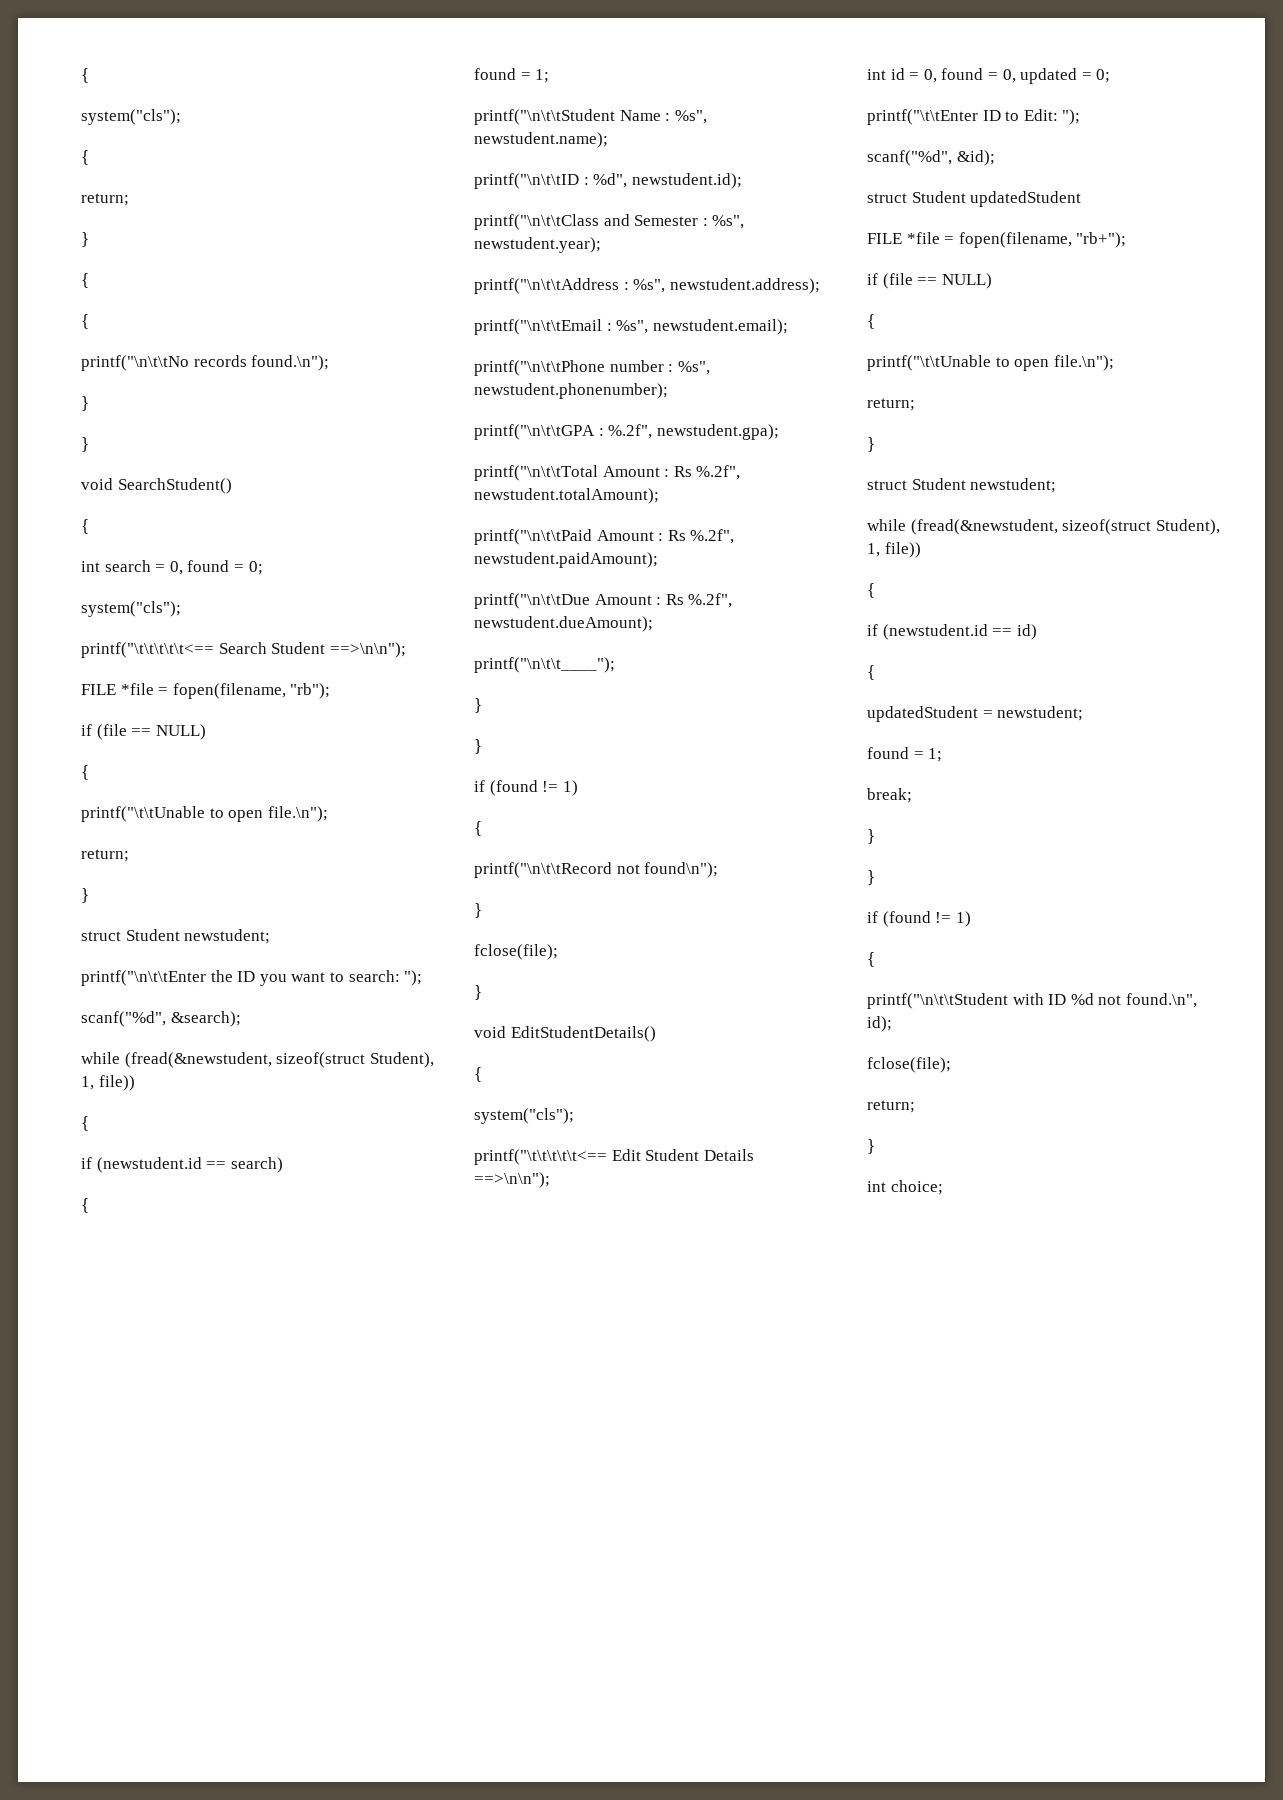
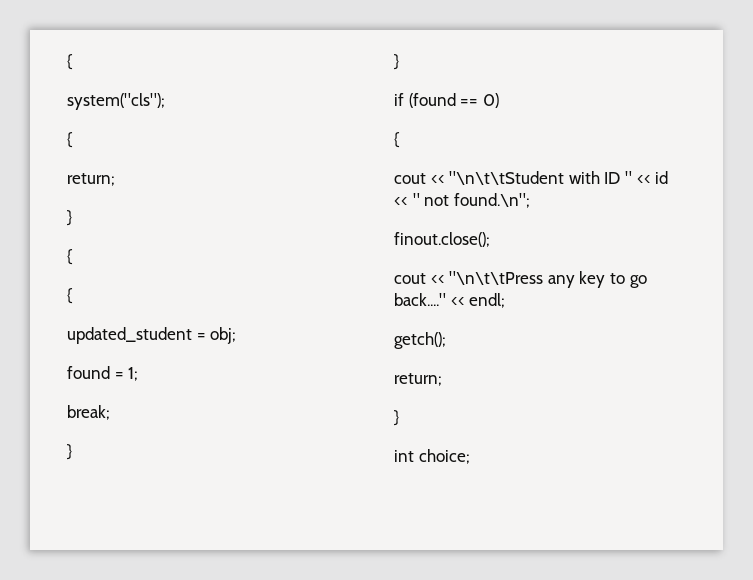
[81,355,330,371] [81,396,89,411] [81,437,89,452] [81,478,232,494] [81,519,89,534] [81,560,263,575] [81,601,181,617] [81,642,406,658] [81,683,331,699] [81,724,206,740] [81,765,89,780] [81,806,328,822] [81,849,129,862] [81,888,89,903] [81,929,271,944] [81,970,423,986] [81,1011,241,1027] [81,1052,434,1068] [81,1075,135,1091] [81,1116,89,1131] [81,1157,283,1173] [81,1198,89,1213] [474,68,550,83] [474,109,707,125] [474,132,608,148] [474,173,742,189] [474,214,745,230] [474,237,601,253] [474,278,820,294] [474,319,788,335] [474,360,710,376] [474,383,668,399] [474,424,779,440] [474,465,741,481] [474,488,659,504] [474,529,735,545] [474,552,658,568] [474,593,733,609] [474,616,653,632] [474,657,615,673] [474,698,482,713] [474,739,482,754] [474,780,578,796] [474,821,482,836] [474,862,719,878] [474,903,482,918] [474,944,558,960] [474,985,482,1000] [474,1026,656,1042] [474,1067,482,1082] [474,1108,574,1124] [474,1149,754,1165] [474,1172,550,1188] [867,68,1111,84] [867,109,1081,125] [867,150,995,166] [867,191,1082,207] [867,232,1127,248] [867,273,992,289] [867,314,875,329] [867,355,1114,371] [867,398,915,411] [867,437,875,452] [867,478,1057,493] [867,519,1220,535] [867,542,921,558] [867,583,875,598] [867,624,1037,640] [867,665,875,680] [867,706,1084,722] printf("\n\t\tNo records found.\n"); // } // } // void SearchStudent() // { // int search = 0, found = 0; // system("cls"); // printf("\t\t\t\t\t<== Search Student ==>\n\n"); // FILE *file = fopen(filename, "rb"); // if (file == NULL) // { // printf("\t\tUnable to open file.\n"); // return; // } // struct Student newstudent; // printf("\n\t\tEnter the ID you want to search: "); // scanf("%d", &search); // while (fread(&newstudent, sizeof(struct Student), 1, file)) // { // if (newstudent.id == search) // { // found = 1; // printf("\n\t\tStudent Name : %s", newstudent.name); // printf("\n\t\tID : %d", newstudent.id); // printf("\n\t\tClass and Semester : %s", newstudent.year); // printf("\n\t\tAddress : %s", newstudent.address); // printf("\n\t\tEmail : %s", newstudent.email); // printf("\n\t\tPhone number : %s", newstudent.phonenumber); // printf("\n\t\tGPA : %.2f", newstudent.gpa); // printf("\n\t\tTotal Amount : Rs %.2f", newstudent.totalAmount); // printf("\n\t\tPaid Amount : Rs %.2f", newstudent.paidAmount); // printf("\n\t\tDue Amount : Rs %.2f", newstudent.dueAmount); // printf("\n\t\t____"); // } // } // if (found != 1) // { // printf("\n\t\tRecord not found\n"); // } // fclose(file); // } // void EditStudentDetails() // { // system("cls"); // printf("\t\t\t\t\t<== Edit Student Details ==>\n\n"); // int id = 0, found = 0, updated = 0; // printf("\t\tEnter ID to Edit: "); // scanf("%d", &id); // struct Student updatedStudent // FILE *file = fopen(filename, "rb+"); // if (file == NULL) // { // printf("\t\tUnable to open file.\n"); // return; // } // struct Student newstudent; // while (fread(&newstudent, sizeof(struct Student), 1, file)) // { // if (newstudent.id == id) // { // updatedStudent = newstudent; -> [67,327,237,344] updated_student = obj;
[935,911,971,927] [867,952,875,967] [867,993,1197,1009] [867,1016,892,1032] [867,1057,951,1073] != 1) // { // printf("\n\t\tStudent with ID %d not found.\n", id); // fclose(file); -> [460,93,499,108] [394,132,400,148] [394,171,669,185] [394,193,530,208] [394,232,490,247] [394,271,647,288] [394,293,506,308] [394,332,446,349] == 0) // { // cout << "\n\t\tStudent with ID " << id << " not found.\n"; // finout.close(); // cout << "\n\t\tPress any key to go back...." << endl; // getch();

